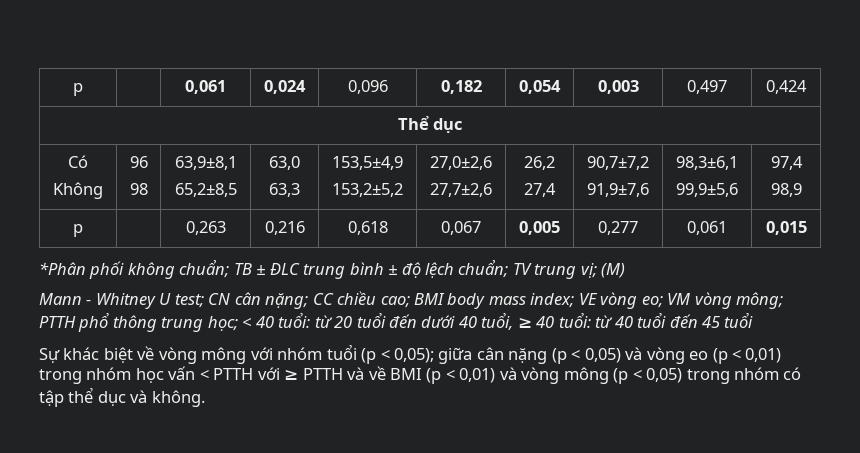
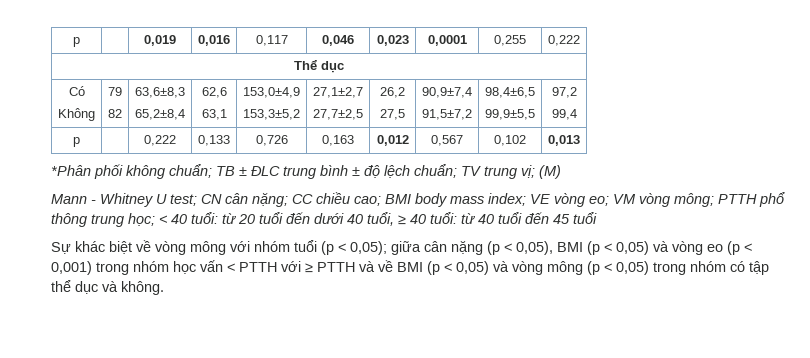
[73,83,83,96] [185,80,226,94] [264,80,306,94] [347,80,388,94] [440,80,482,94] [519,80,561,94] [597,80,639,94] [687,80,727,94] [766,80,807,94] [397,116,463,133] [68,155,88,168] [53,182,103,199] [129,156,148,168] [129,183,148,195] [174,156,237,170] [174,183,237,197] [269,156,300,170] [269,183,300,197] [332,156,403,170] [332,183,403,197] [430,156,492,170] [430,183,492,197] [524,156,555,170] [524,183,556,197] [587,156,649,170] [587,183,649,197] [676,156,738,170] [676,183,738,197] [770,156,803,170] [770,183,802,197] [73,224,83,237] [185,221,226,235] [264,221,305,235] [347,221,388,235] [441,221,481,235] [519,221,560,235] [598,221,638,235] [687,221,727,235] [765,221,807,235] p | | 0,061 | 0,024 | 0,096 | 0,182 | 0,054 | 0,003 | 0,497 | 0,424 // Thể dục // Có // Không | 96 // 98 | 63,9±8,1 // 65,2±8,5 | 63,0 // 63,3 | 153,5±4,9 // 153,2±5,2 | 27,0±2,6 // 27,7±2,6 | 26,2 // 27,4 | 90,7±7,2 // 91,9±7,6 | 98,3±6,1 // 99,9±5,6 | 97,4 // 98,9 // p | | 0,263 | 0,216 | 0,618 | 0,067 | 0,005 | 0,277 | 0,061 | 0,015 -> [73,37,80,47] [144,35,176,46] [198,35,230,46] [255,35,288,46] [322,35,354,46] [376,35,409,46] [427,35,467,46] [494,35,526,46] [548,35,580,46] [294,59,344,73] [68,86,85,96] [58,108,95,121] [108,87,122,96] [108,109,122,118] [135,87,185,98] [135,109,185,120] [201,87,227,98] [201,109,227,120] [243,87,300,98] [243,109,300,120] [313,87,363,98] [313,109,363,120] [380,87,405,98] [380,109,405,120] [422,87,472,98] [422,109,472,120] [485,87,535,98] [485,109,535,120] [551,87,577,98] [551,109,577,120] [73,137,80,147] [144,135,176,146] [198,135,230,146] [255,135,288,146] [322,135,354,146] [376,135,409,146] [431,135,463,146] [494,135,526,146] [548,135,580,146] p | | 0,019 | 0,016 | 0,117 | 0,046 | 0,023 | 0,0001 | 0,255 | 0,222 // Thể dục // Có // Không | 79 // 82 | 63,6±8,3 // 65,2±8,4 | 62,6 // 63,1 | 153,0±4,9 // 153,3±5,2 | 27,1±2,7 // 27,7±2,5 | 26,2 // 27,5 | 90,9±7,4 // 91,5±7,2 | 98,4±6,5 // 99,9±5,5 | 97,2 // 99,4 // p | | 0,222 | 0,133 | 0,726 | 0,163 | 0,012 | 0,567 | 0,102 | 0,013
(581, 354) none -> [516,241,612,255] 0,05), BMI (p <
[745,348,782,363] 0,01) -> [51,261,92,275] 0,001)
[459,368,496,383] 0,01) -> [456,261,489,275] 0,05)

